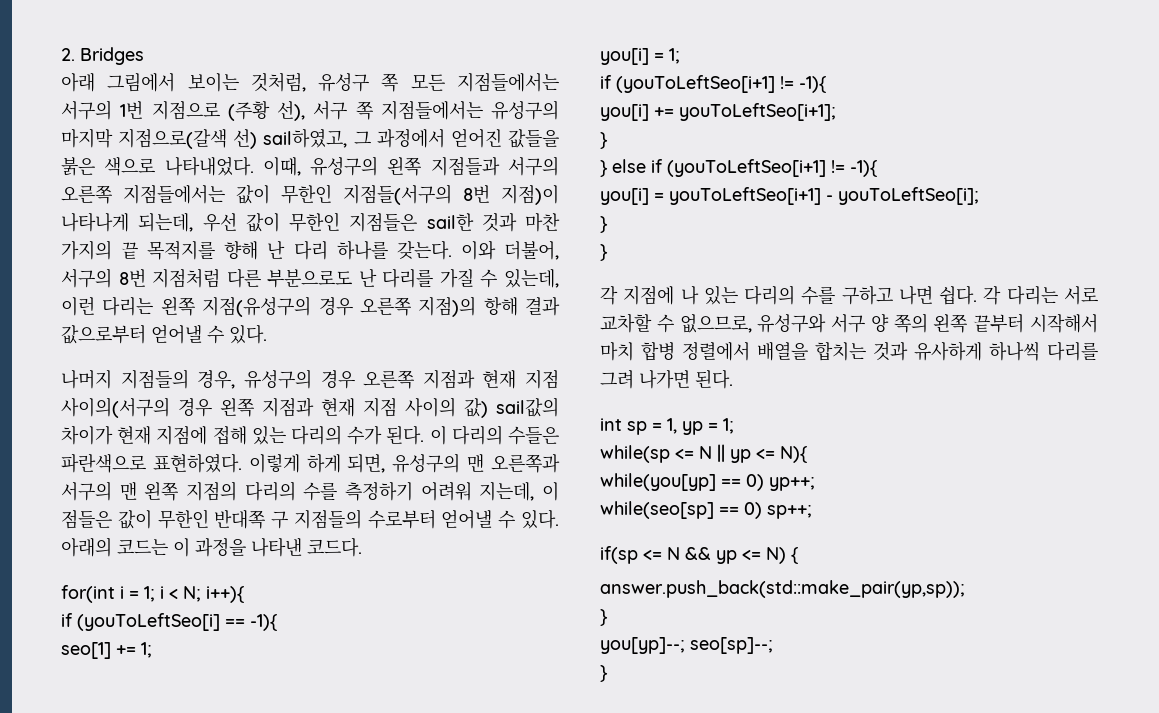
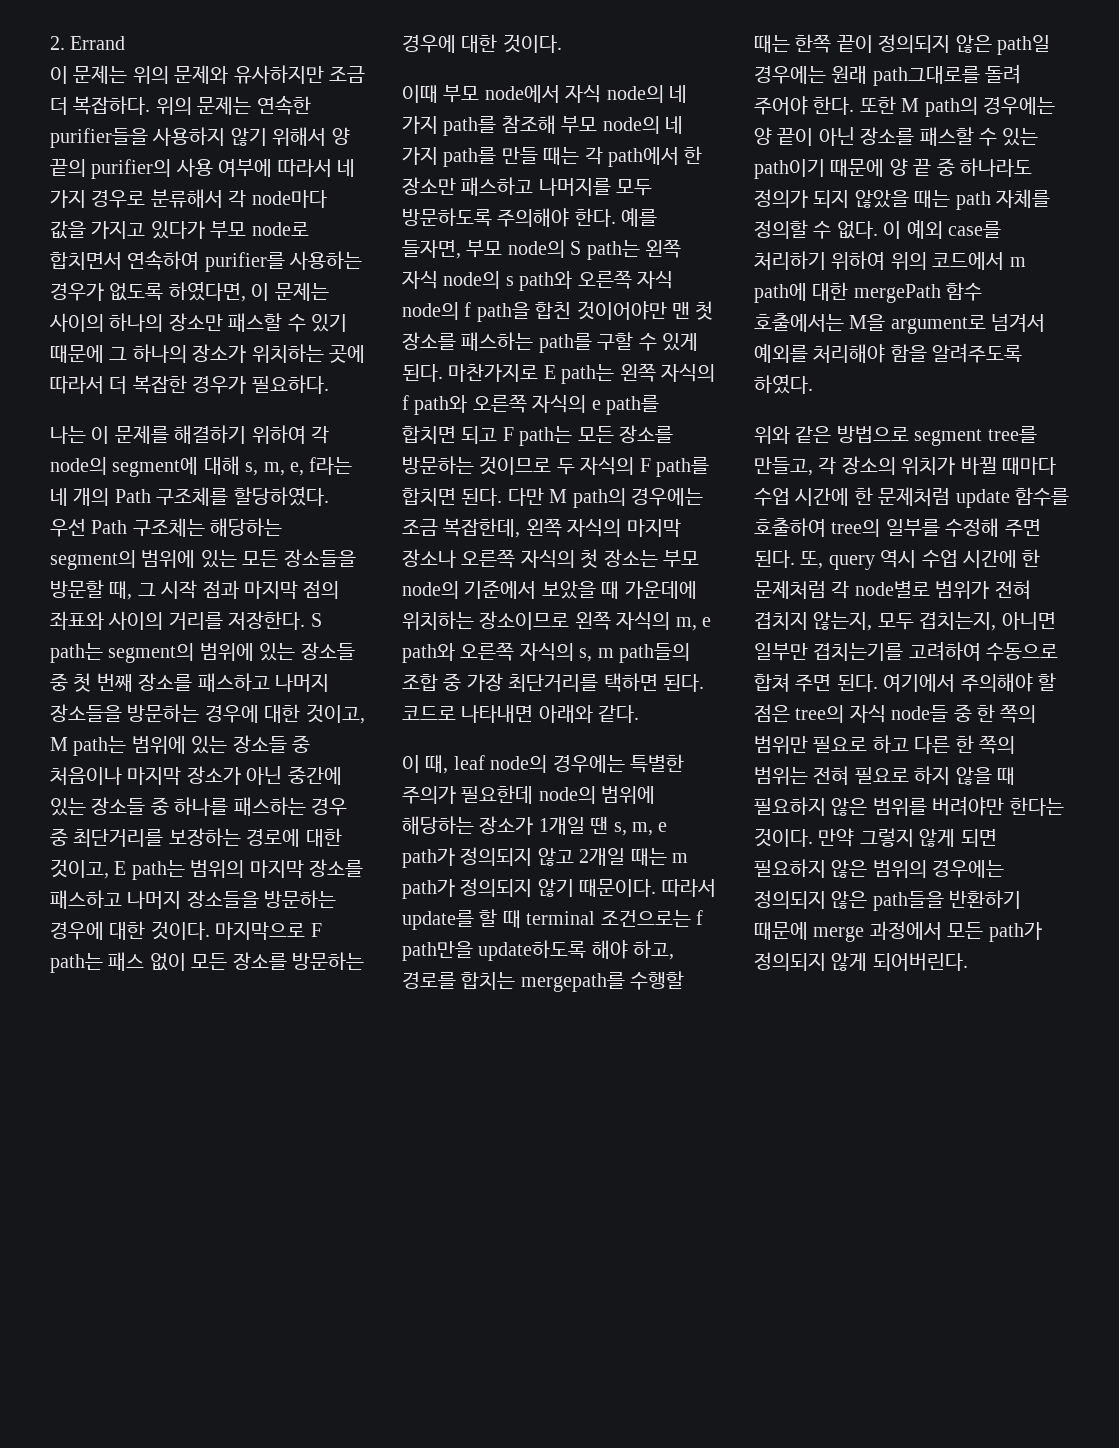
[80,47,144,65] [61,72,559,92] [61,100,559,121] [61,128,560,149] [61,156,559,176] [61,184,559,205] [61,212,560,232] [61,240,559,260] [61,268,559,288] [61,296,560,317] [61,324,267,344] [61,369,559,389] [61,397,559,418] [61,425,559,445] [61,453,560,473] [61,481,559,501] [61,509,559,529] [61,537,362,557] [61,585,244,603] [61,613,277,631] [61,642,152,659] [600,48,680,65] [600,75,826,93] [600,103,836,121] [600,132,608,149] [600,159,877,177] [600,187,979,205] [600,216,608,233] [600,244,608,261] [600,285,1098,305] [600,313,1098,333] [600,341,1098,361] [600,369,733,389] [600,418,734,435] [600,444,807,463] [600,473,815,491] [600,501,812,519] [600,546,798,564] [600,580,965,598] [600,609,608,626] [600,637,773,654] [600,665,608,682] Bridges // 아래 그림에서 보이는 것처럼, 유성구 쪽 모든 지점들에서는 서구의 1번 지점으로 (주황 선), 서구 쪽 지점들에서는 유성구의 마지막 지점으로(갈색 선) sail하였고, 그 과정에서 얻어진 값들을 붉은 색으로 나타내었다. 이때, 유성구의 왼쪽 지점들과 서구의 오른쪽 지점들에서는 값이 무한인 지점들(서구의 8번 지점)이 나타나게 되는데, 우선 값이 무한인 지점들은 sail한 것과 마찬 가지의 끝 목적지를 향해 난 다리 하나를 갖는다. 이와 더불어, 서구의 8번 지점처럼 다른 부분으로도 난 다리를 가질 수 있는데, 이런 다리는 왼쪽 지점(유성구의 경우 오른쪽 지점)의 항해 결과 값으로부터 얻어낼 수 있다. // 나머지 지점들의 경우, 유성구의 경우 오른쪽 지점과 현재 지점 사이의(서구의 경우 왼쪽 지점과 현재 지점 사이의 값) sail값의 차이가 현재 지점에 접해 있는 다리의 수가 된다. 이 다리의 수들은 파란색으로 표현하였다. 이렇게 하게 되면, 유성구의 맨 오른쪽과 서구의 맨 왼쪽 지점의 다리의 수를 측정하기 어려워 지는데, 이 점들은 값이 무한인 반대쪽 구 지점들의 수로부터 얻어낼 수 있다. 아래의 코드는 이 과정을 나타낸 코드다. // for(int i = 1; i < N; i++){ // if (youToLeftSeo[i] == -1){ // seo[1] += 1; // you[i] = 1; // if (youToLeftSeo[i+1] != -1){ // you[i] += youToLeftSeo[i+1]; // } // } else if (youToLeftSeo[i+1] != -1){ // you[i] = youToLeftSeo[i+1] - youToLeftSeo[i]; // } // } // 각 지점에 나 있는 다리의 수를 구하고 나면 쉽다. 각 다리는 서로 교차할 수 없으므로, 유성구와 서구 양 쪽의 왼쪽 끝부터 시작해서 마치 합병 정렬에서 배열을 합치는 것과 유사하게 하나씩 다리를 그려 나가면 된다. // int sp = 1, yp = 1; // while(sp <= N || yp <= N){ // while(you[yp] == 0) yp++; // while(seo[sp] == 0) sp++; // if(sp <= N && yp <= N) { // answer.push_back(std::make_pair(yp,sp)); // } // you[yp]--; seo[sp]--; // } -> [70,36,126,50] [50,65,365,84] [50,95,311,115] [50,127,350,148] [50,158,355,179] [50,189,327,208] [50,221,309,239] [50,250,363,272] [50,281,329,302] [49,313,347,332] [50,344,365,363] [50,375,329,394] [50,425,329,444] [50,456,353,477] [50,486,329,506] [50,518,283,537] [50,549,356,570] [50,580,340,600] [50,611,322,630] [50,642,355,663] [50,673,329,692] [50,704,365,724] [50,735,310,756] [50,766,342,785] [50,797,347,816] [50,828,342,847] [50,859,363,880] [50,890,337,909] [50,921,322,940] [50,952,364,973] [402,34,562,53] [402,85,687,103] [402,115,683,136] [402,146,703,167] [402,177,653,196] [402,208,658,227] [402,239,681,260] [402,270,673,291] [402,301,714,322] [402,332,698,353] [402,363,715,384] [402,394,659,415] [402,425,673,446] [402,456,709,477] [402,488,703,508] [402,518,681,538] [402,549,699,568] [402,580,697,599] [402,611,711,631] [402,642,690,663] [402,673,704,692] [402,705,640,723] [402,754,684,774] [402,785,656,804] [402,816,668,836] [402,847,688,868] [402,878,716,899] [402,909,703,930] [402,940,675,961] [402,971,685,992] [754,34,1050,55] [754,64,1022,86] [754,96,1055,117] [754,127,1039,146] [754,158,1032,179] [754,189,1050,210] [754,220,1001,239] [754,251,1026,270] [754,282,983,303] [754,313,1046,334] [754,343,1023,363] [754,374,813,394] [754,425,1037,446] [754,456,1056,476] [754,487,1069,508] [754,518,1041,537] [754,549,1041,570] [754,580,1031,599] [754,612,1056,631] [754,641,1059,661] [754,673,1056,692] [754,704,1037,723] [754,735,1015,754] [754,766,1015,785] [754,796,1064,816] [754,828,997,847] [754,859,1005,878] [754,890,1022,911] [754,921,1042,942] [754,952,968,971] Errand // 이 문제는 위의 문제와 유사하지만 조금 더 복잡하다. 위의 문제는 연속한 purifier들을 사용하지 않기 위해서 양 끝의 purifier의 사용 여부에 따라서 네 가지 경우로 분류해서 각 node마다 값을 가지고 있다가 부모 node로 합치면서 연속하여 purifier를 사용하는 경우가 없도록 하였다면, 이 문제는 사이의 하나의 장소만 패스할 수 있기 때문에 그 하나의 장소가 위치하는 곳에 따라서 더 복잡한 경우가 필요하다. // 나는 이 문제를 해결하기 위하여 각 node의 segment에 대해 s, m, e, f라는 네 개의 Path 구조체를 할당하였다. 우선 Path 구조체는 해당하는 segment의 범위에 있는 모든 장소들을 방문할 때, 그 시작 점과 마지막 점의 좌표와 사이의 거리를 저장한다. S path는 segment의 범위에 있는 장소들 중 첫 번째 장소를 패스하고 나머지 장소들을 방문하는 경우에 대한 것이고, M path는 범위에 있는 장소들 중 처음이나 마지막 장소가 아닌 중간에 있는 장소들 중 하나를 패스하는 경우 중 최단거리를 보장하는 경로에 대한 것이고, E path는 범위의 마지막 장소를 패스하고 나머지 장소들을 방문하는 경우에 대한 것이다. 마지막으로 F path는 패스 없이 모든 장소를 방문하는 경우에 대한 것이다. // 이때 부모 node에서 자식 node의 네 가지 path를 참조해 부모 node의 네 가지 path를 만들 때는 각 path에서 한 장소만 패스하고 나머지를 모두 방문하도록 주의해야 한다. 예를 들자면, 부모 node의 S path는 왼쪽 자식 node의 s path와 오른쪽 자식 node의 f path을 합친 것이어야만 맨 첫 장소를 패스하는 path를 구할 수 있게 된다. 마찬가지로 E path는 왼쪽 자식의 f path와 오른쪽 자식의 e path를 합치면 되고 F path는 모든 장소를 방문하는 것이므로 두 자식의 F path를 합치면 된다. 다만 M path의 경우에는 조금 복잡한데, 왼쪽 자식의 마지막 장소나 오른쪽 자식의 첫 장소는 부모 node의 기준에서 보았을 때 가운데에 위치하는 장소이므로 왼쪽 자식의 m, e path와 오른쪽 자식의 s, m path들의 조합 중 가장 최단거리를 택하면 된다. 코드로 나타내면 아래와 같다. // 이 때, leaf node의 경우에는 특별한 주의가 필요한데 node의 범위에 해당하는 장소가 1개일 땐 s, m, e path가 정의되지 않고 2개일 때는 m path가 정의되지 않기 때문이다. 따라서 update를 할 때 terminal 조건으로는 f path만을 update하도록 해야 하고, 경로를 합치는 mergepath를 수행할 때는 한쪽 끝이 정의되지 않은 path일 경우에는 원래 path그대로를 돌려 주어야 한다. 또한 M path의 경우에는 양 끝이 아닌 장소를 패스할 수 있는 path이기 때문에 양 끝 중 하나라도 정의가 되지 않았을 때는 path 자체를 정의할 수 없다. 이 예외 case를 처리하기 위하여 위의 코드에서 m path에 대한 mergePath 함수 호출에서는 M을 argument로 넘겨서 예외를 처리해야 함을 알려주도록 하였다. // 위와 같은 방법으로 segment tree를 만들고, 각 장소의 위치가 바뀔 때마다 수업 시간에 한 문제처럼 update 함수를 호출하여 tree의 일부를 수정해 주면 된다. 또, query 역시 수업 시간에 한 문제처럼 각 node별로 범위가 전혀 겹치지 않는지, 모두 겹치는지, 아니면 일부만 겹치는기를 고려하여 수동으로 합쳐 주면 된다. 여기에서 주의해야 할 점은 tree의 자식 node들 중 한 쪽의 범위만 필요로 하고 다른 한 쪽의 범위는 전혀 필요로 하지 않을 때 필요하지 않은 범위를 버려야만 한다는 것이다. 만약 그렇지 않게 되면 필요하지 않은 범위의 경우에는 정의되지 않은 path들을 반환하기 때문에 merge 과정에서 모든 path가 정의되지 않게 되어버린다.

